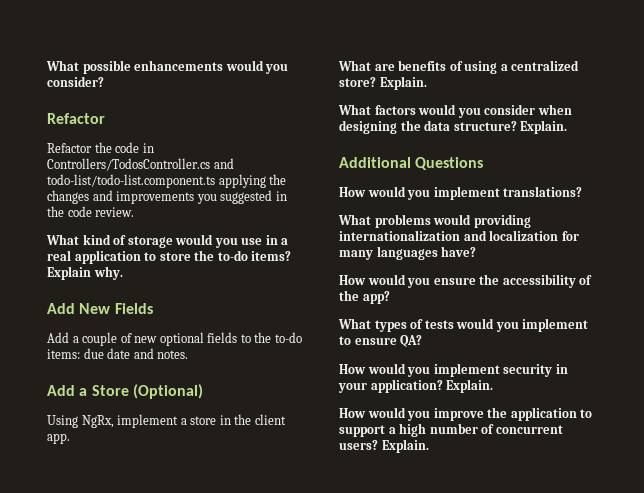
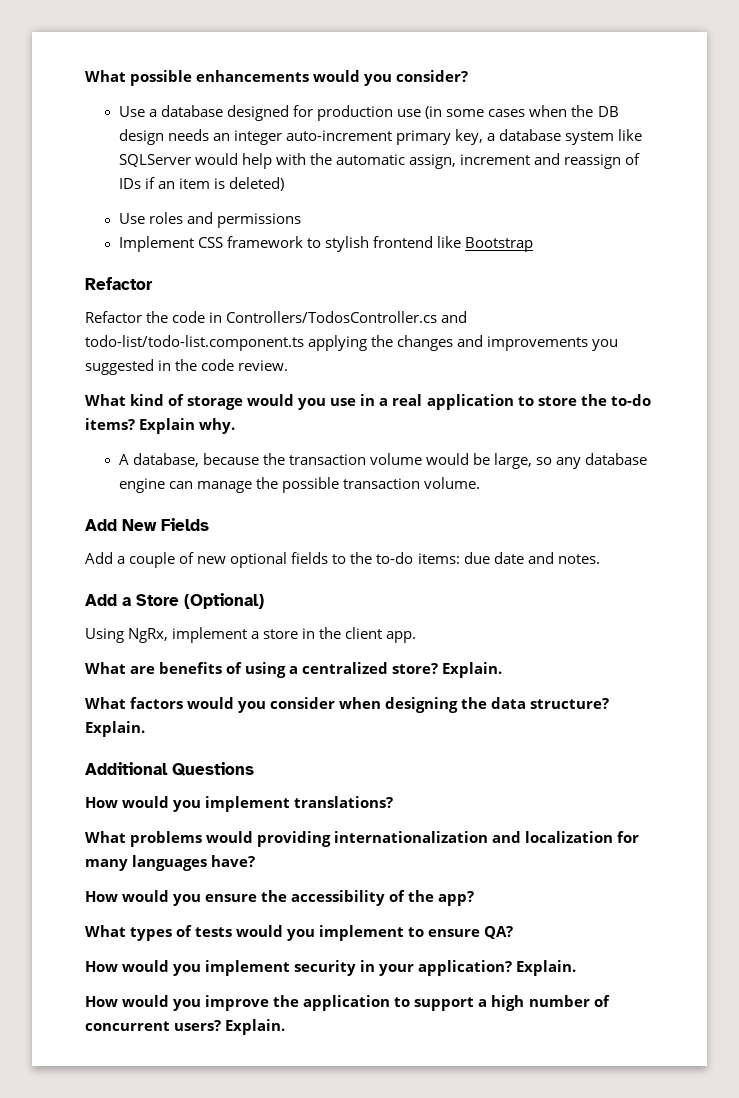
(104, 81) none -> [118,105,619,121] [118,129,643,145] [118,153,641,169] [118,177,285,191] [118,212,302,228] [118,236,534,252] // Use a database designed for production use (in some cases when the DB design needs an integer auto-increment primary key, a database system like SQLServer would help with the automatic assign, increment and reassign of IDs if an item is deleted) // Use roles and permissions // Implement CSS framework to stylish frontend like Bootstrap
(123, 273) none -> [118,453,648,469] [118,477,481,493] // A database, because the transaction volume would be large, so any database engine can manage the possible transaction volume.

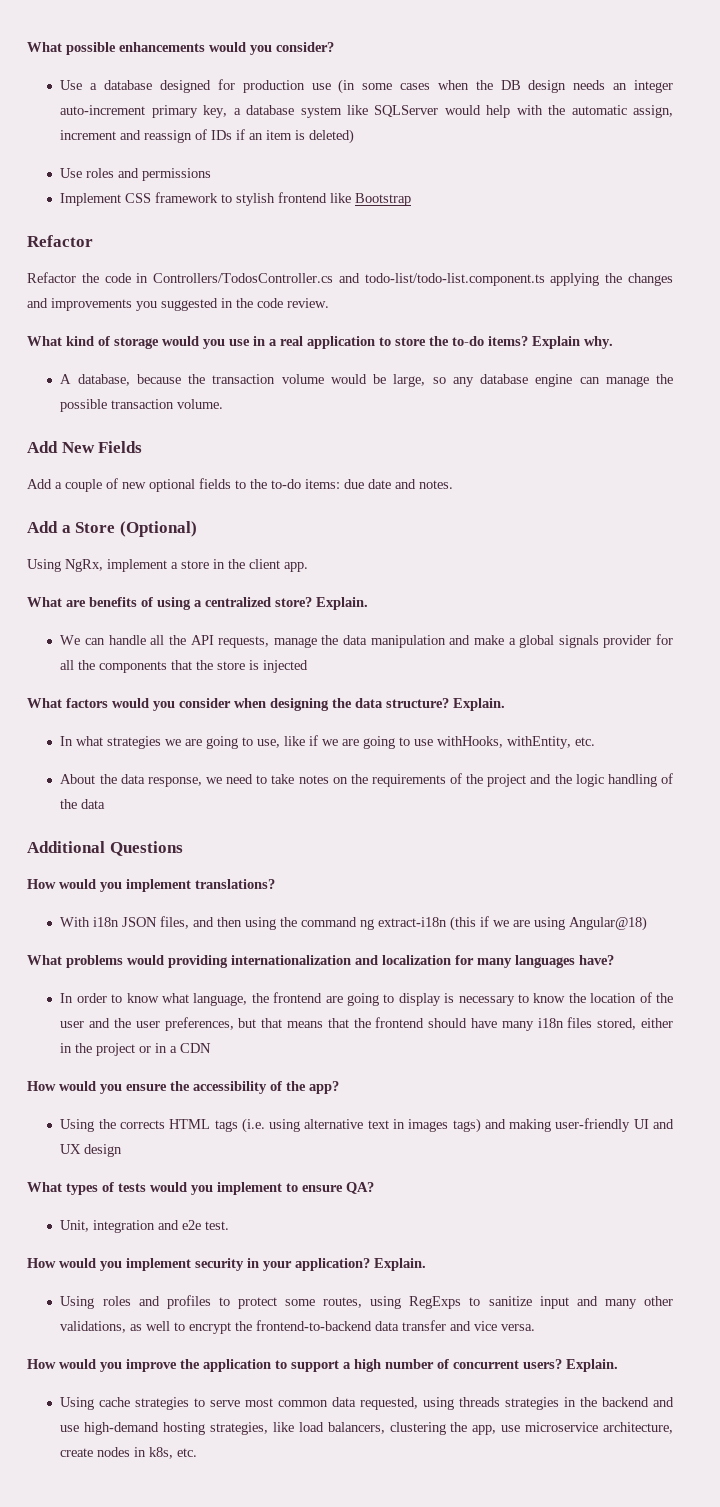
(503, 670) none -> [60,634,673,648] [60,660,309,673] // We can handle all the API requests, manage the data manipulation and make a global signals provider for all the components that the store is injected
(145, 729) none -> [60,735,596,749] [60,773,674,787] [60,799,106,809] // In what strategies we are going to use, like if we are going to use withHooks, withEntity, etc. // About the data response, we need to take notes on the requirements of the project and the logic handling of the data
(394, 802) none -> [60,916,648,931] // With i18n JSON files, and then using the command ng extract-i18n (this if we are using Angular@18)
(256, 861) none -> [60,992,674,1006] [60,1017,674,1031] [60,1043,212,1056] // In order to know what language, the frontend are going to display is necessary to know the location of the user and the user preferences, but that means that the frontend should have many i18n files stored, either in the project or in a CDN
(475, 898) none -> [60,1118,674,1133] [60,1144,123,1157] // Using the corrects HTML tags (i.e. using alternative text in images tags) and making user-friendly UI and UX design
(514, 932) none -> [60,1220,230,1233] // Unit, integration and e2e test.
(577, 968) none -> [60,1295,674,1309] [60,1320,536,1334] // Using roles and profiles to protect some routes, using RegExps to sanitize input and many other validations, as well to encrypt the frontend-to-backend data transfer and vice versa.
(286, 1027) none -> [60,1397,674,1410] [60,1422,673,1435] [60,1447,198,1459] // Using cache strategies to serve most common data requested, using threads strategies in the backend and use high-demand hosting strategies, like load balancers, clustering the app, use microservice architecture, create nodes in k8s, etc.

